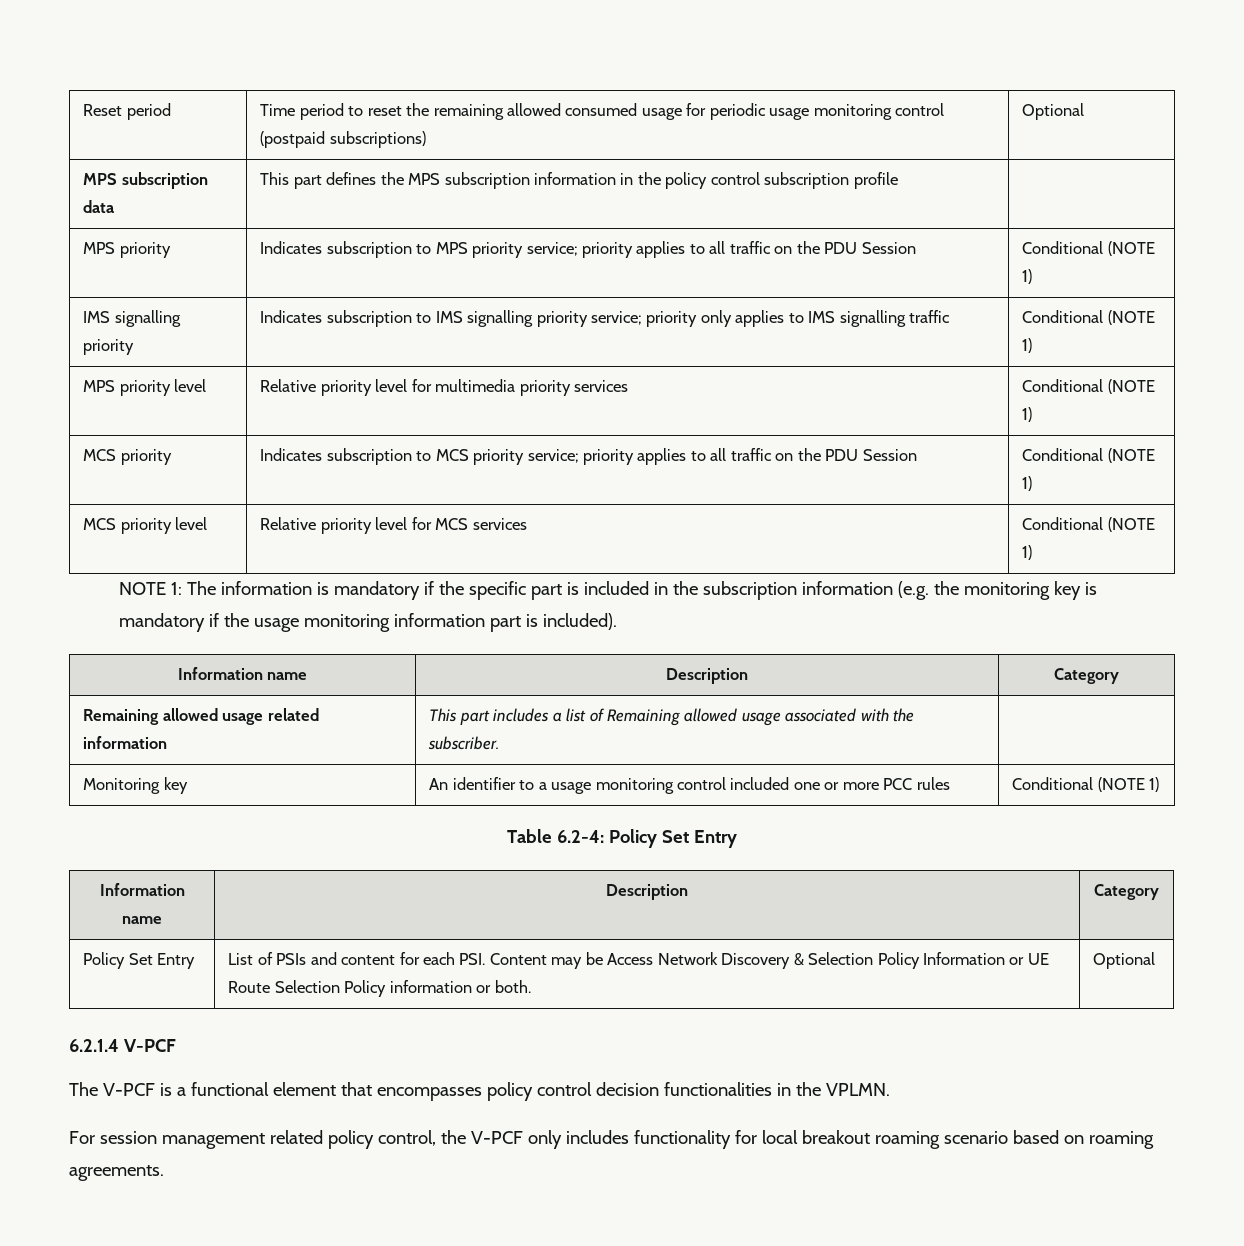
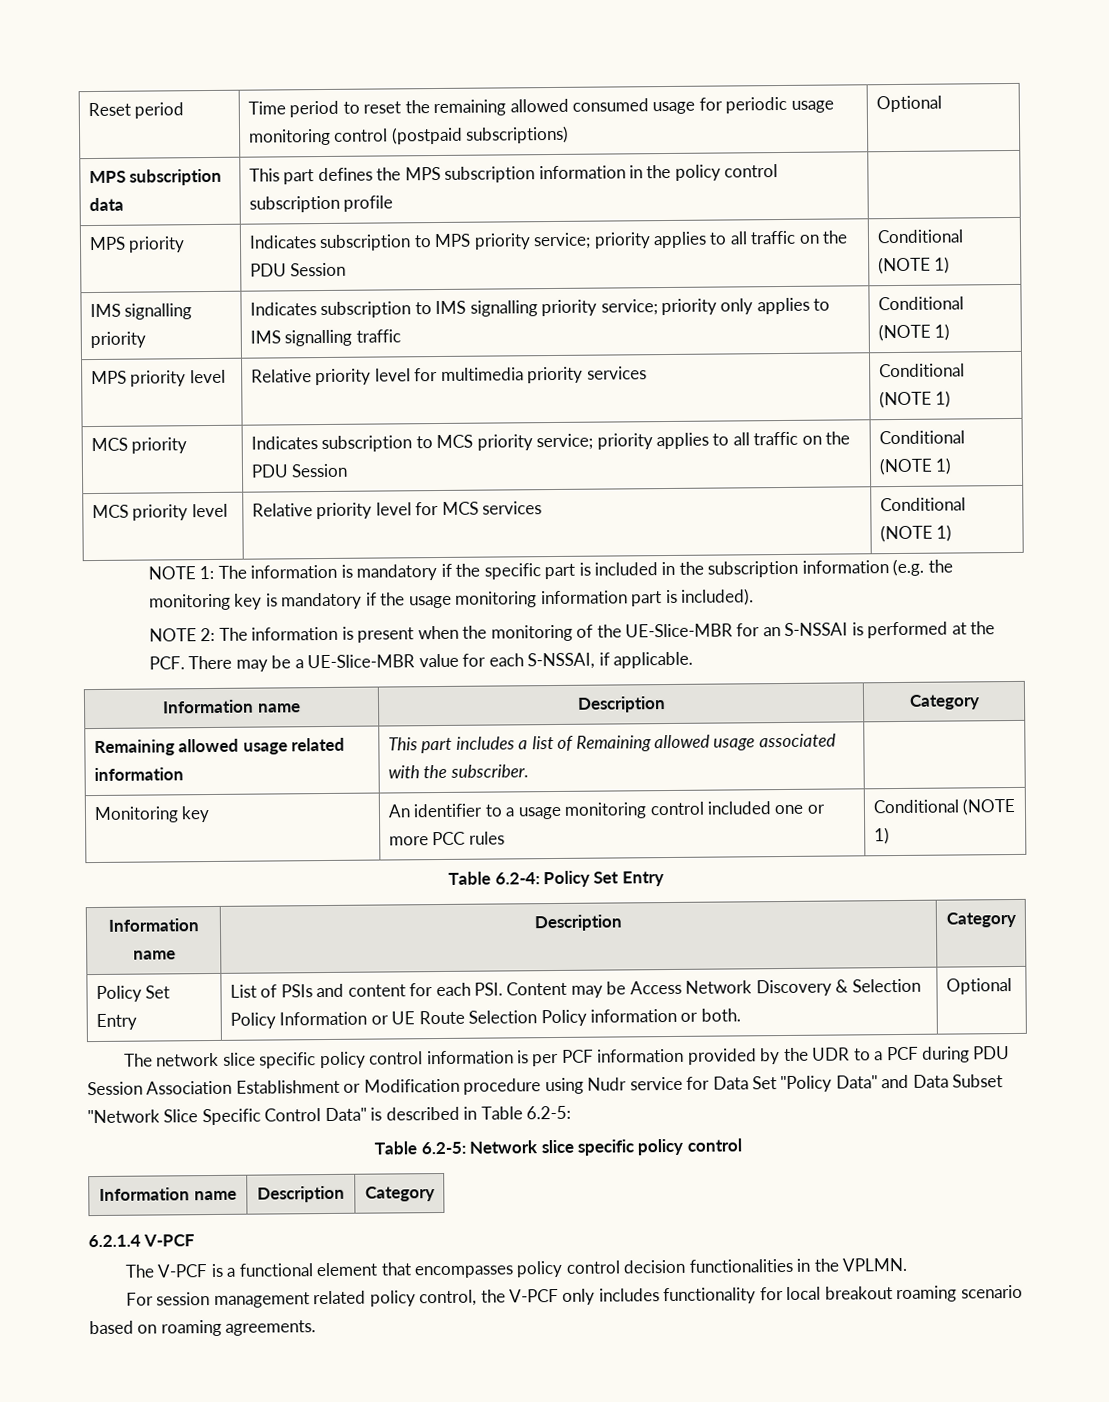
(617, 621) none -> [148,621,996,643] [148,651,693,672] // NOTE 2: The information is present when the monitoring of the UE-Slice-MBR for an S-NSSAI is performed at the PCF. There may be a UE-Slice-MBR value for each S-NSSAI, if applicable.
(1156, 960) none -> [123,1046,1011,1069] [87,1074,1004,1096] [87,1105,572,1126] [374,1138,742,1156] [99,1187,237,1201] [257,1185,345,1203] [364,1186,435,1202] // The network slice specific policy control information is per PCF information provided by the UDR to a PCF during PDU Session Association Establishment or Modification procedure using Nudr service for Data Set "Policy Data" and Data Subset "Network Slice Specific Control Data" is described in Table 6.2-5: // Table 6.2-5: Network slice specific policy control // Information name | Description | Category

